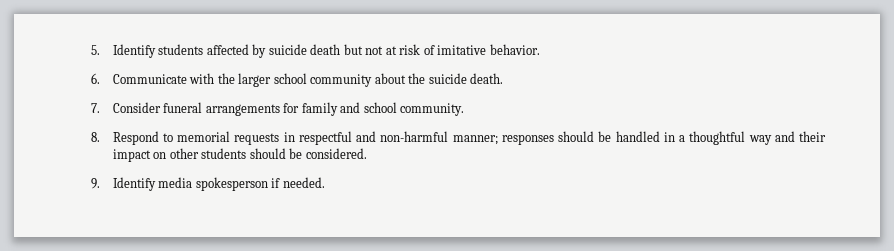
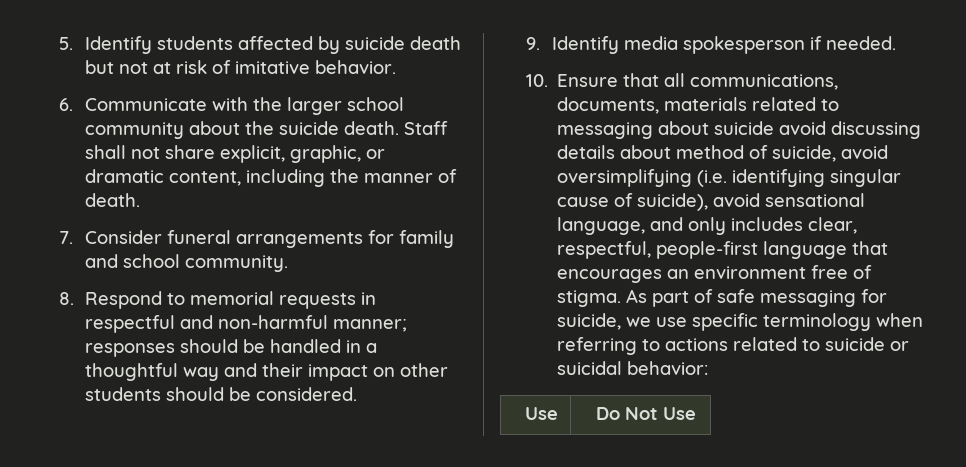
(504, 78) none -> [403,121,448,135] [84,145,385,163] [84,169,457,187] [84,193,140,207] Staff shall not share explicit, graphic, or dramatic content, including the manner of death.
(325, 182) none -> [525,73,839,90] [557,97,840,114] [557,121,922,139] [557,145,889,162] [557,169,902,187] [557,193,866,211] [557,217,858,235] [557,241,889,259] [557,265,873,283] [557,289,888,307] [557,313,924,331] [557,337,910,355] [557,361,709,375] [525,407,559,420] [595,407,696,420] // 10. Ensure that all communications, documents, materials related to messaging about suicide avoid discussing details about method of suicide, avoid oversimplifying (i.e. identifying singular cause of suicide), avoid sensational language, and only includes clear, respectful, people-first language that encourages an environment free of stigma. As part of safe messaging for suicide, we use specific terminology when referring to actions related to suicide or suicidal behavior: // Use | Do Not Use

